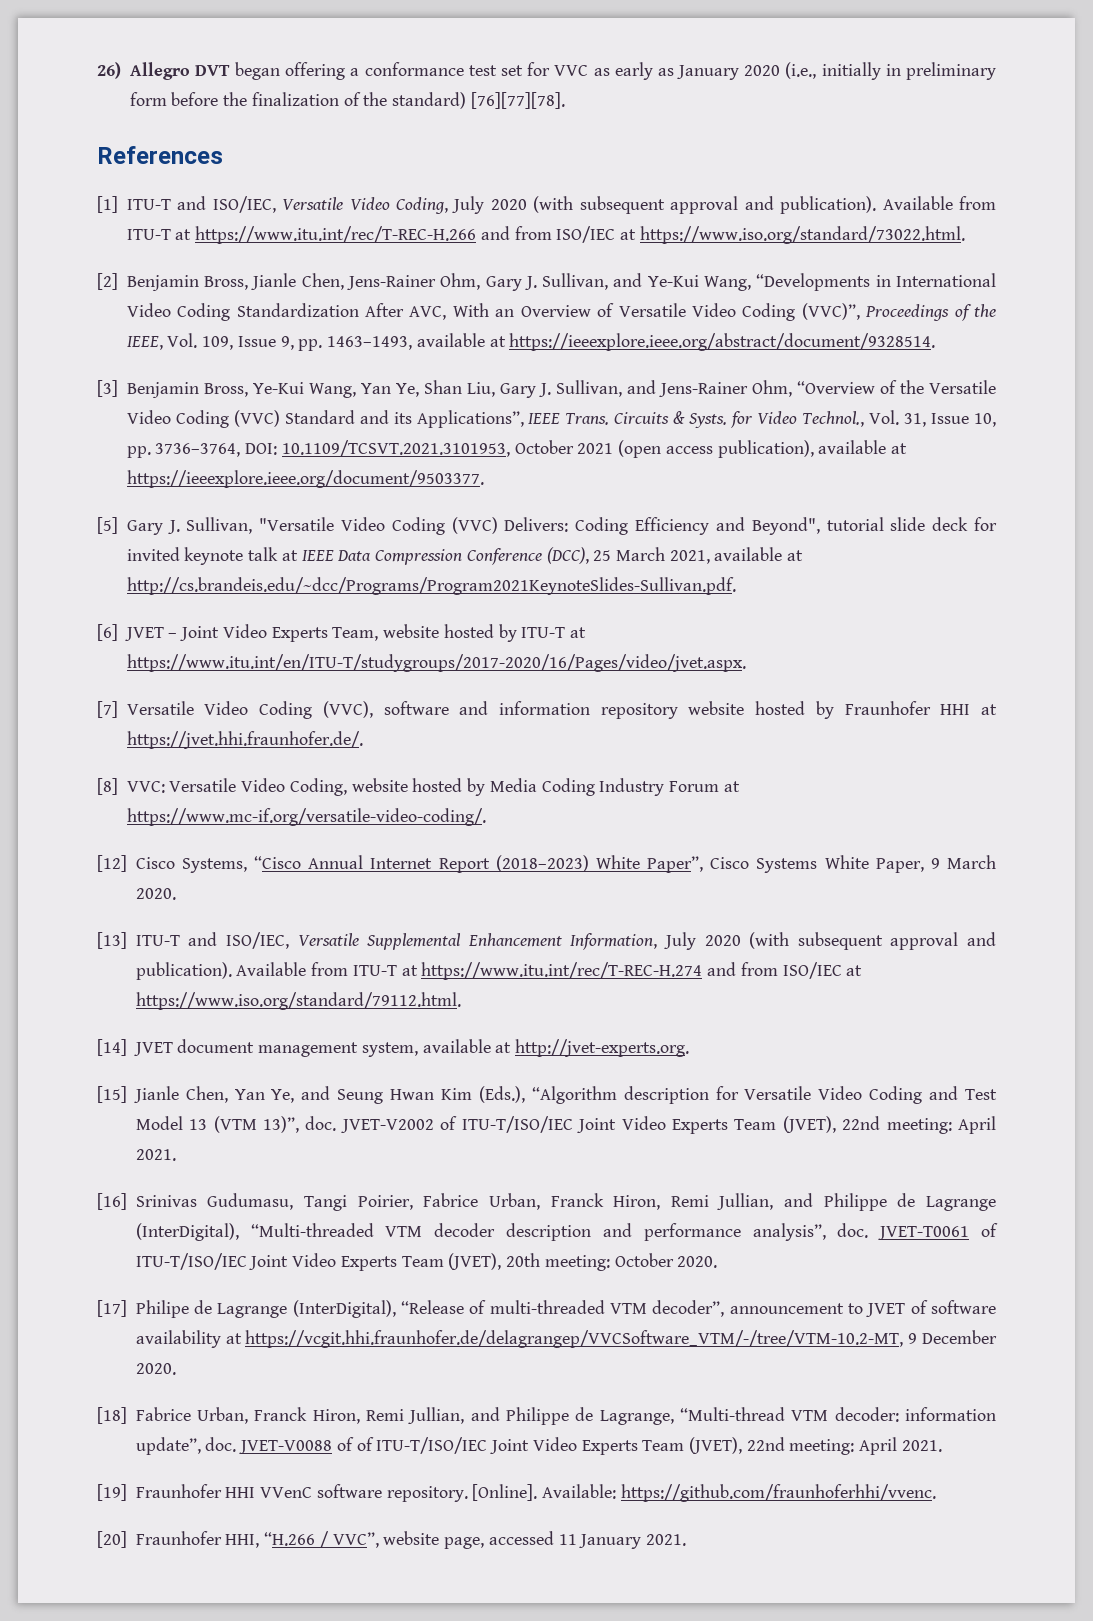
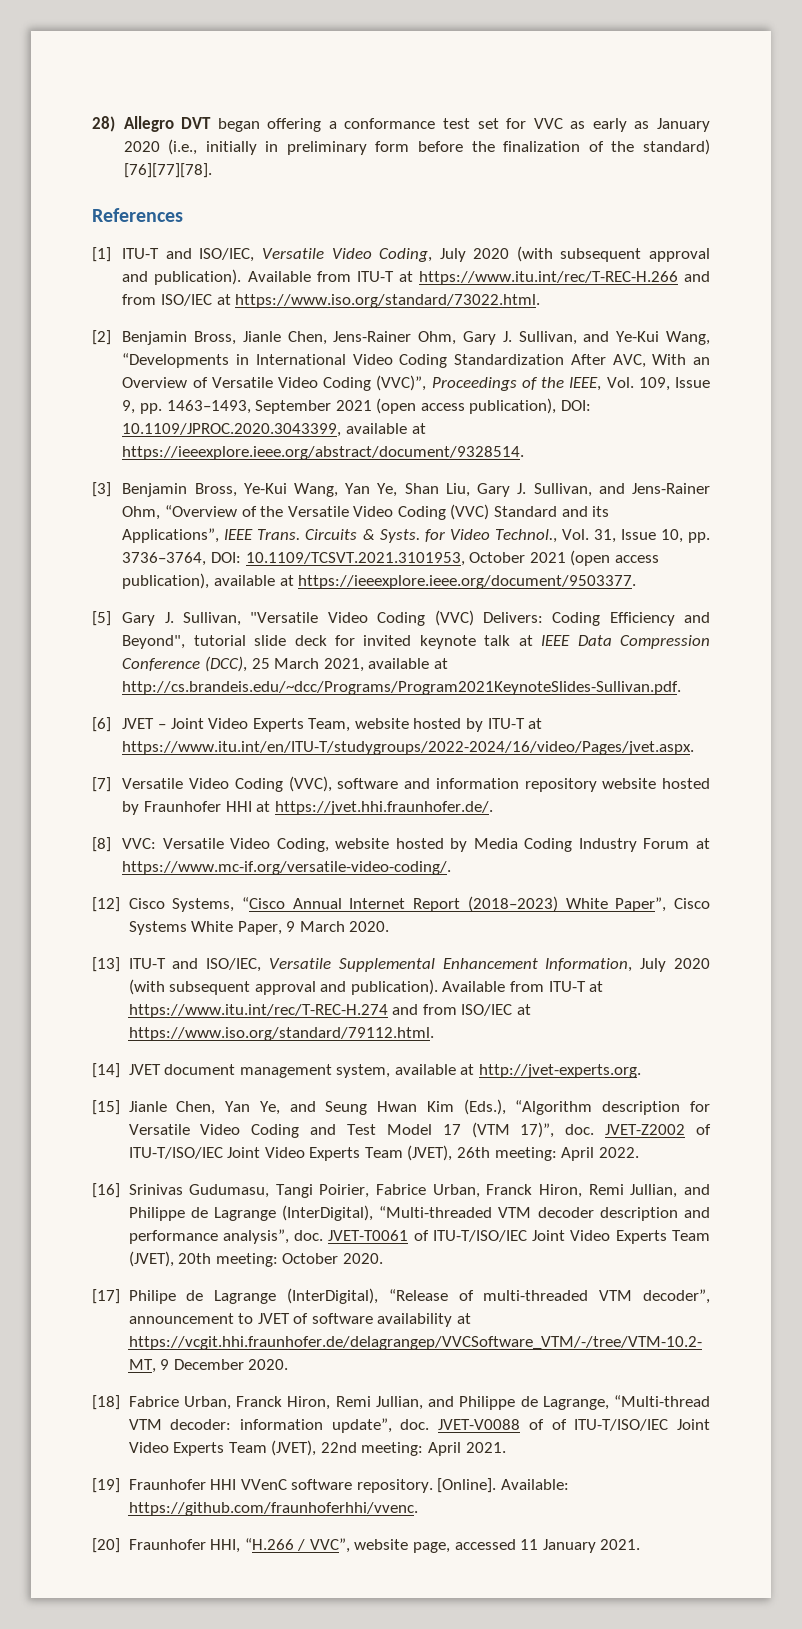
[97,62,121,79] 26) -> [92,116,115,132] 28)
(413, 343) none -> [255,398,592,414] [122,423,342,437] September 2021 (open access publication), DOI: 10.1109/JPROC.2020.3043399,
[126,654,746,672] https://www.itu.int/en/ITU-T/studygroups/2017-2020/16/Pages/video/jvet.aspx. -> [122,741,695,755] https://www.itu.int/en/ITU-T/studygroups/2022-2024/16/video/Pages/jvet.aspx.
[189,1116,996,1134] [135,1149,176,1161] 13 (VTM 13)”, doc. JVET-V2002 of ITU-T/ISO/IEC Joint Video Experts Team (JVET), 22nd meeting: April 2021. -> [442,1122,712,1138] [128,1145,639,1161] 17 (VTM 17)”, doc. JVET-Z2002 of ITU-T/ISO/IEC Joint Video Experts Team (JVET), 26th meeting: April 2022.

